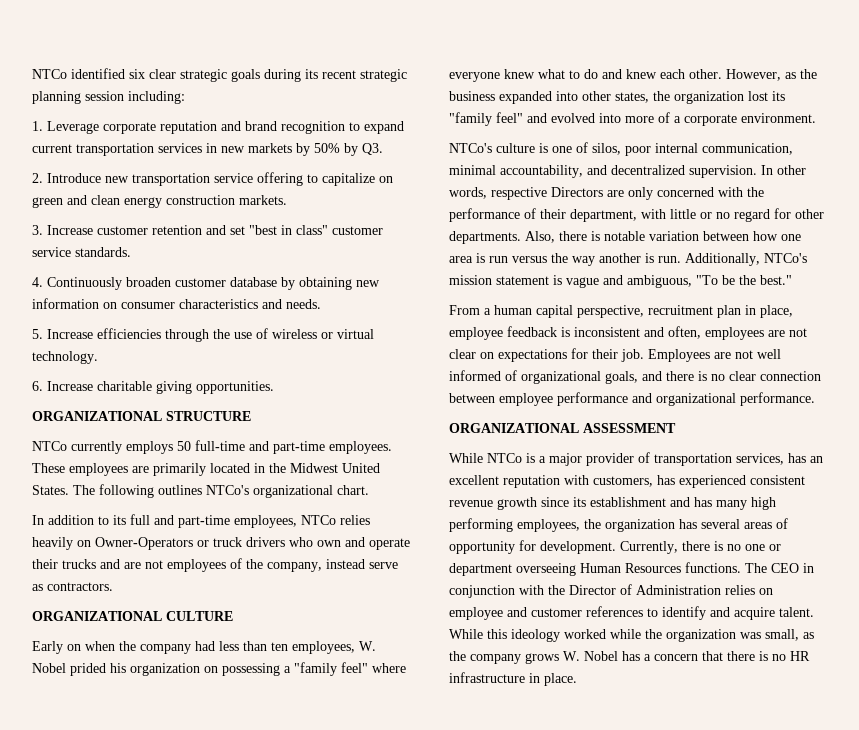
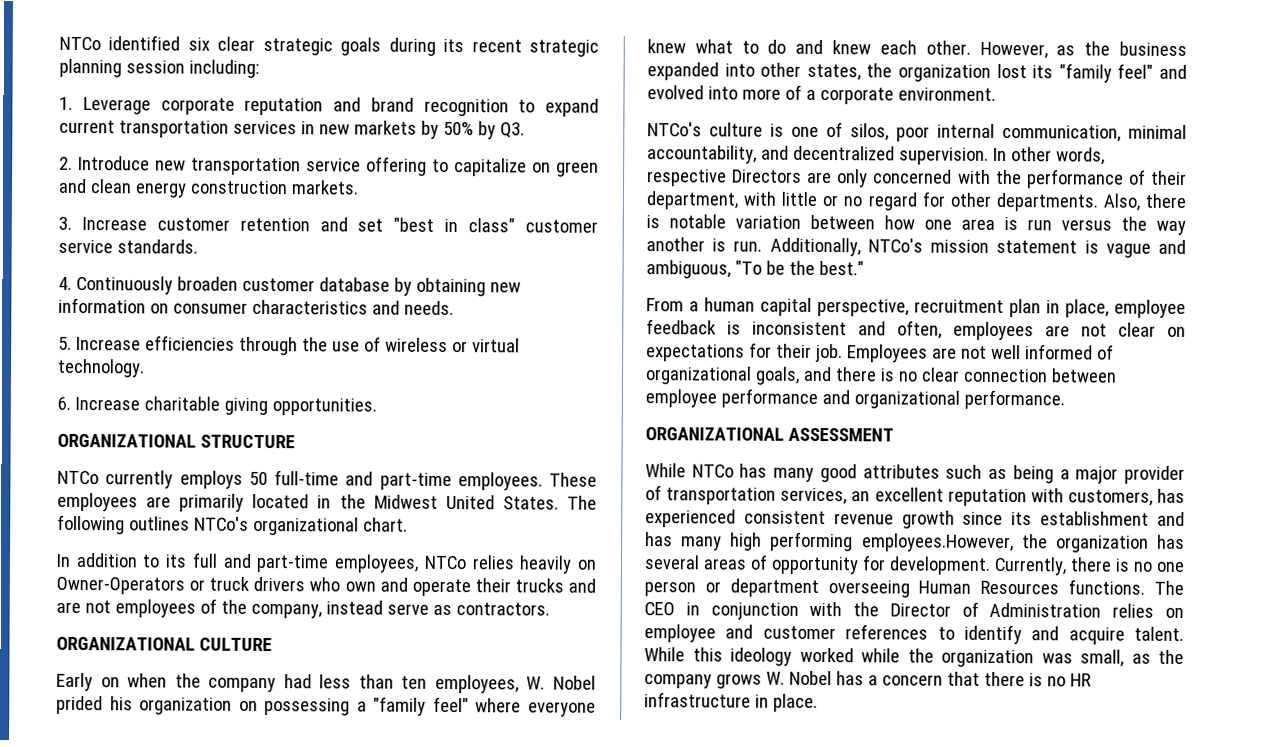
[526,453,535,463] is -> [739,463,1054,484] has many good attributes such as being
[788,453,806,463] has -> (848, 496) none
[517,519,580,532] employees, -> [861,533,1014,553] employees.However,
(765, 547) none -> [644,581,696,597] person

